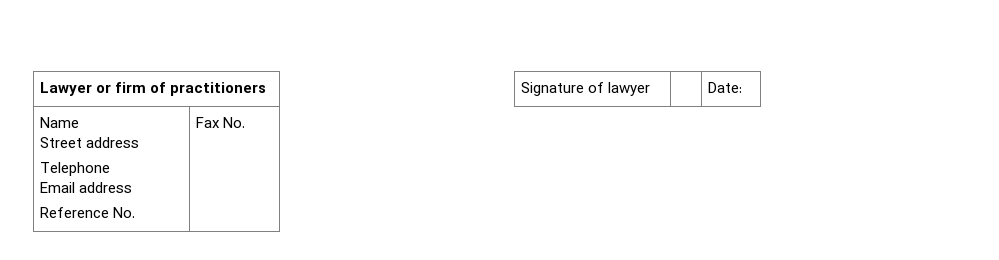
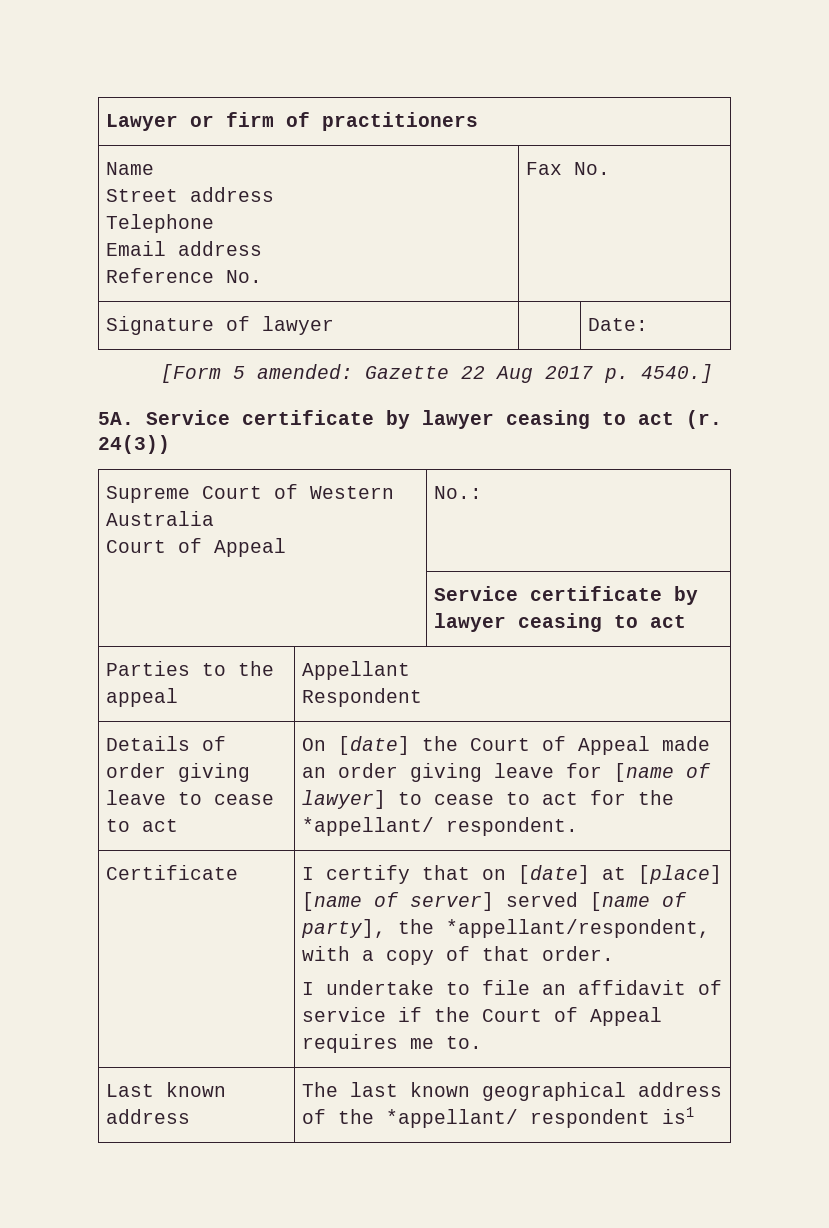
(743, 87) none -> [161,364,714,383] [98,410,722,429] [98,435,170,454] [106,484,395,503] [106,511,215,526] [106,538,287,557] [434,486,483,499] [434,586,699,605] [434,613,687,632] [106,661,275,676] [106,688,179,707] [302,661,411,680] [302,688,423,707] [106,736,227,751] [106,763,251,782] [106,790,275,805] [106,819,179,832] [302,736,711,755] [302,763,712,782] [302,790,675,809] [302,817,579,836] [106,865,239,880] [302,865,723,884] [302,892,688,911] [301,919,711,938] [302,946,615,965] [302,980,723,995] [302,1007,663,1026] [302,1034,483,1053] [106,1082,227,1097] [106,1109,191,1124] [302,1082,723,1101] [302,1107,695,1128] // [Form 5 amended: Gazette 22 Aug 2017 p. 4540.] // 5A. Service certificate by lawyer ceasing to act (r. 24(3)) // Supreme Court of Western Australia // Court of Appeal | No.: // | Service certificate by lawyer ceasing to act // Parties to the appeal | Appellant // Respondent // Details of order giving leave to cease to act | On [date] the Court of Appeal made an order giving leave for [name of lawyer] to cease to act for the *appellant/ respondent. // Certificate | I certify that on [date] at [place] [name of server] served [name of party], the *appellant/respondent, with a copy of that order. // I undertake to file an affidavit of service if the Court of Appeal requires me to. // Last known address | The last known geographical address of the *appellant/ respondent is1

